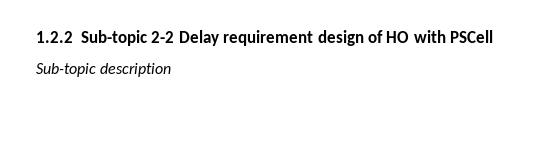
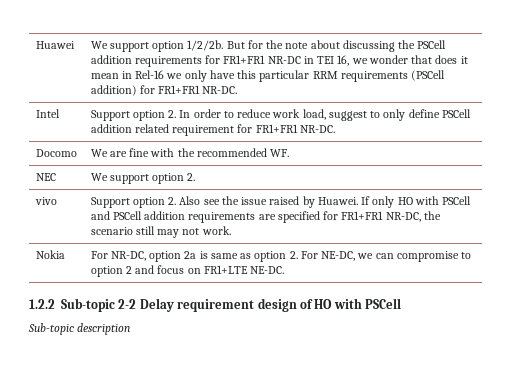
(36, 37) none -> [35,41,75,49] [90,40,447,52] [90,55,468,67] [90,70,446,82] [90,85,238,96] [35,109,60,118] [90,109,471,121] [90,124,335,136] [35,149,77,157] [90,148,290,157] [35,173,56,181] [90,173,196,184] [34,197,57,205] [90,196,471,208] [90,211,441,223] [90,226,231,238] [35,250,65,259] [90,251,471,262] [90,265,285,277] Huawei | We support option 1/2/2b. But for the note about discussing the PSCell addition requirements for FR1+FR1 NR-DC in TEI 16, we wonder that does it mean in Rel-16 we only have this particular RRM requirements (PSCell addition) for FR1+FR1 NR-DC. // Intel | Support option 2. In order to reduce work load, suggest to only define PSCell addition related requirement for FR1+FR1 NR-DC. // Docomo | We are fine with the recommended WF. // NEC | We support option 2. // vivo | Support option 2. Also see the issue raised by Huawei. If only HO with PSCell and PSCell addition requirements are specified for FR1+FR1 NR-DC, the scenario still may not work. // Nokia | For NR-DC, option 2a is same as option 2. For NE-DC, we can compromise to option 2 and focus on FR1+LTE NE-DC. //

